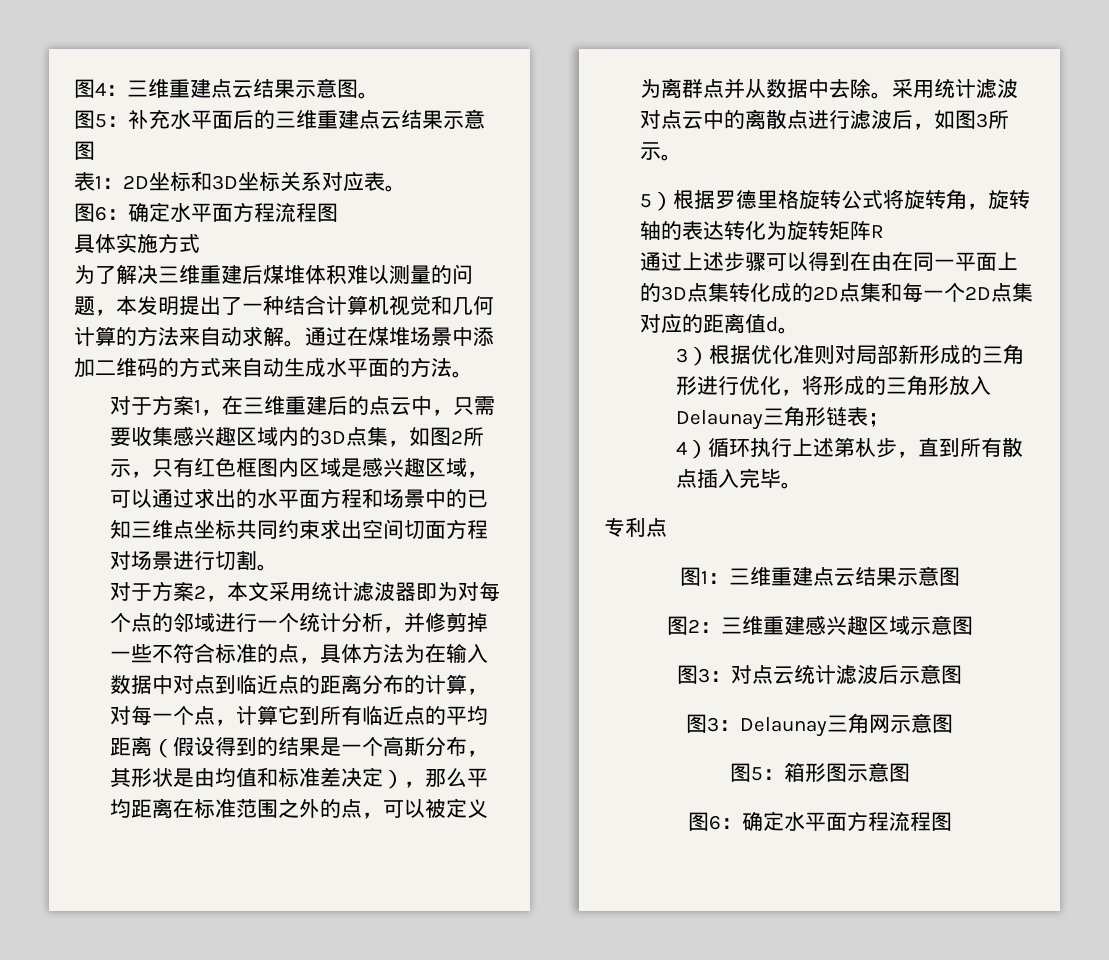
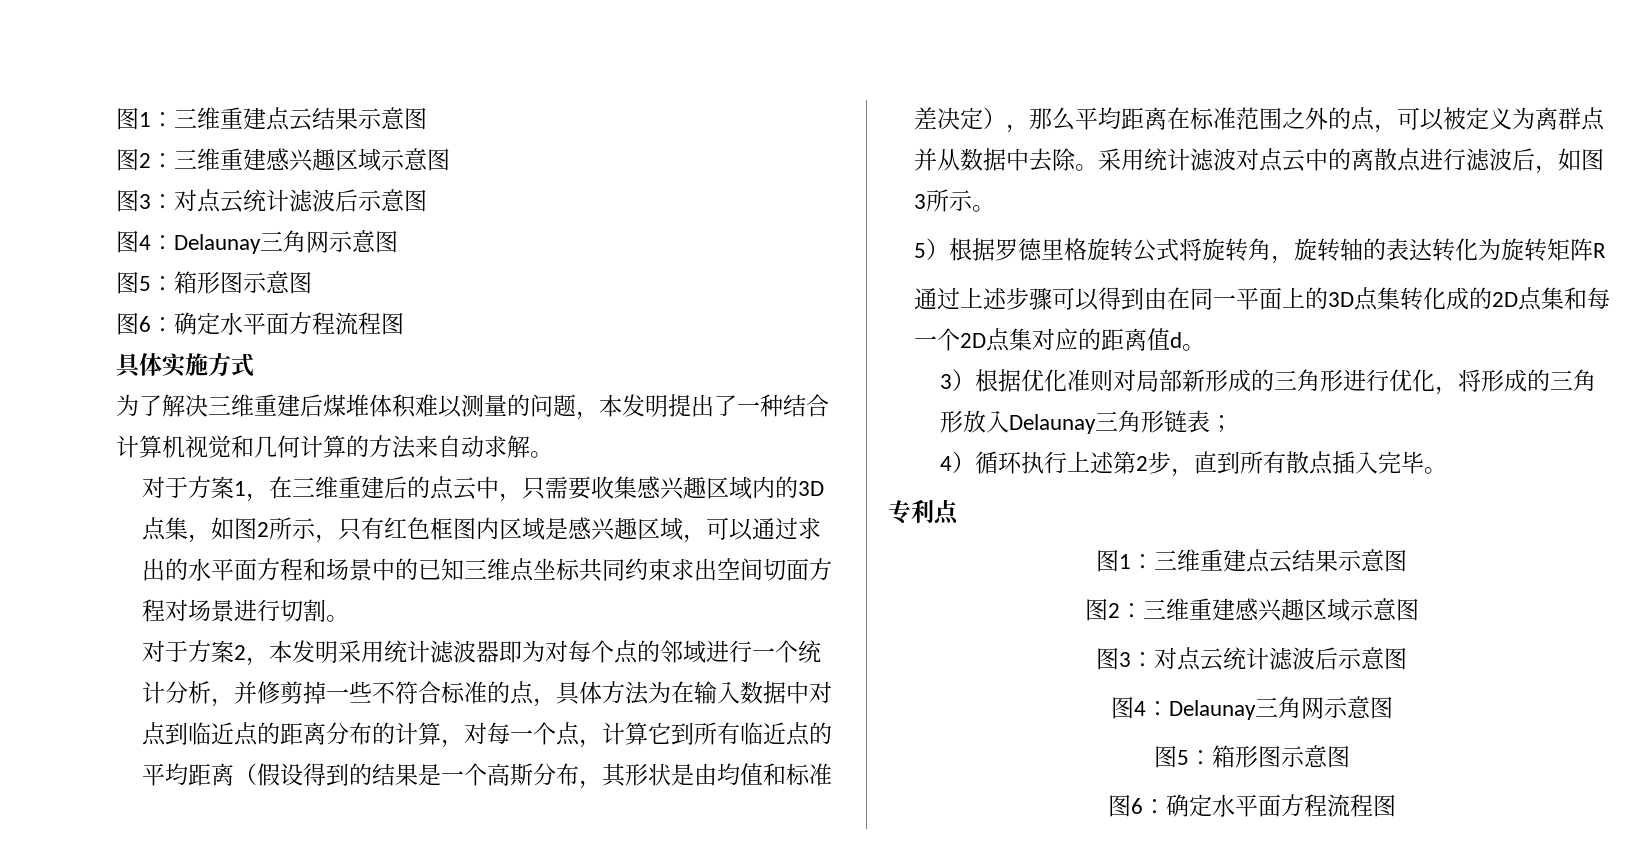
[74,78,379,99] [74,109,485,129] [74,141,95,160] [74,171,406,192] 图4：三维重建点云结果示意图。 // 图5：补充水平面后的三维重建点云结果示意图 // 表1：2D坐标和3D坐标关系对应表。 -> [116,107,427,131] [116,148,450,172] [116,189,427,213] [116,230,398,254] [116,271,312,294] 图1：三维重建点云结果示意图 // 图2：三维重建感兴趣区域示意图 // 图3：对点云统计滤波后示意图 // 图4：Delaunay三角网示意图 // 图5：箱形图示意图
[305,326,494,347] [74,357,473,378] 通过在煤堆场景中添加二维码的方式来自动生成水平面的方法。 -> (553, 454) none
[247,582,269,602] 文 -> [291,640,338,663] 发明
[849,251,871,271] 在 -> (1144, 298) none
[854,438,876,458] 朲 -> [1135,456,1148,471] 2
[707,717,719,732] 3 -> [1133,701,1146,716] 4

